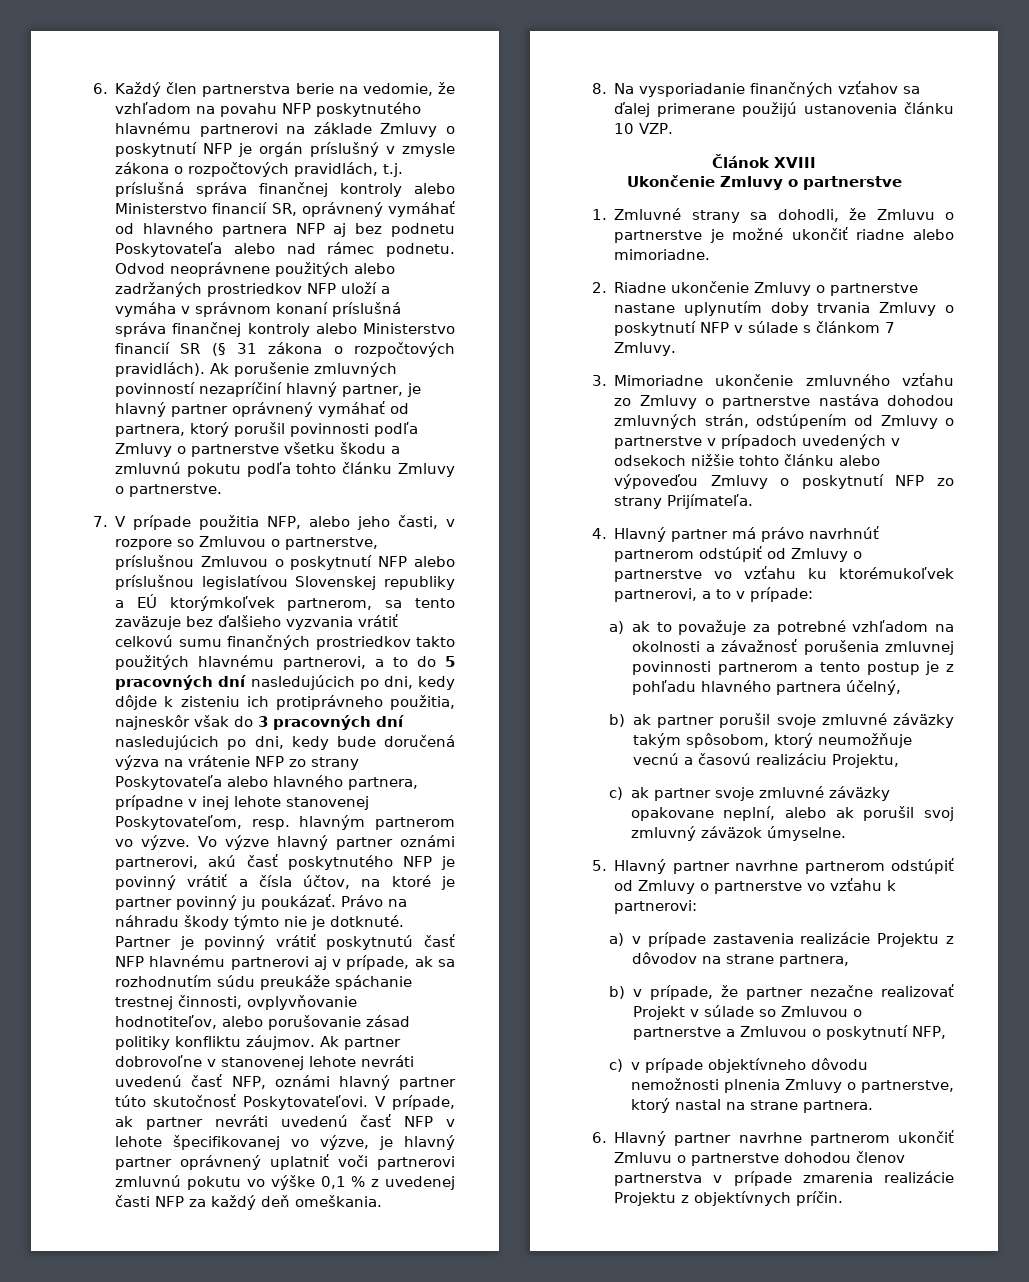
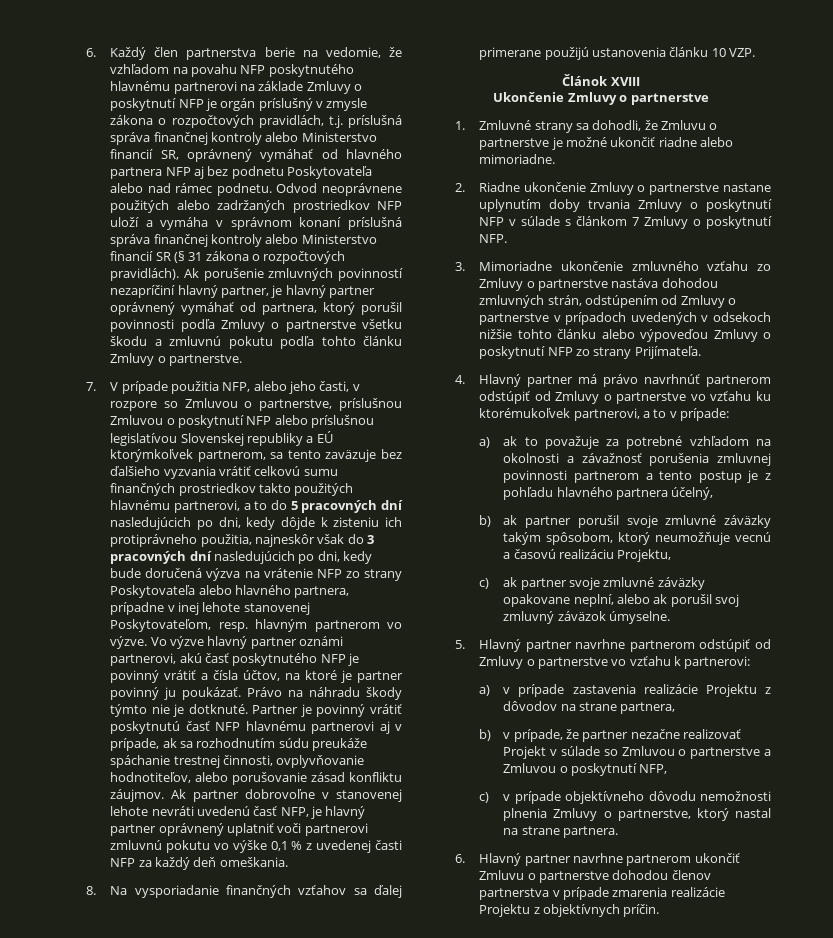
[115,1036,171,1050] politiky -> (346, 777) none
[274,1075,456,1090] [115,1094,455,1110] [115,1114,455,1130] [115,1135,370,1150] oznámi hlavný partner túto skutočnosť Poskytovateľovi. V prípade, ak partner nevráti uvedenú časť NFP v lehote špecifikovanej vo výzve, -> (309, 812) none
[614,342,677,356] Zmluvy. -> [644,216,772,229] [479,234,508,243] Zmluvy o poskytnutí NFP.

